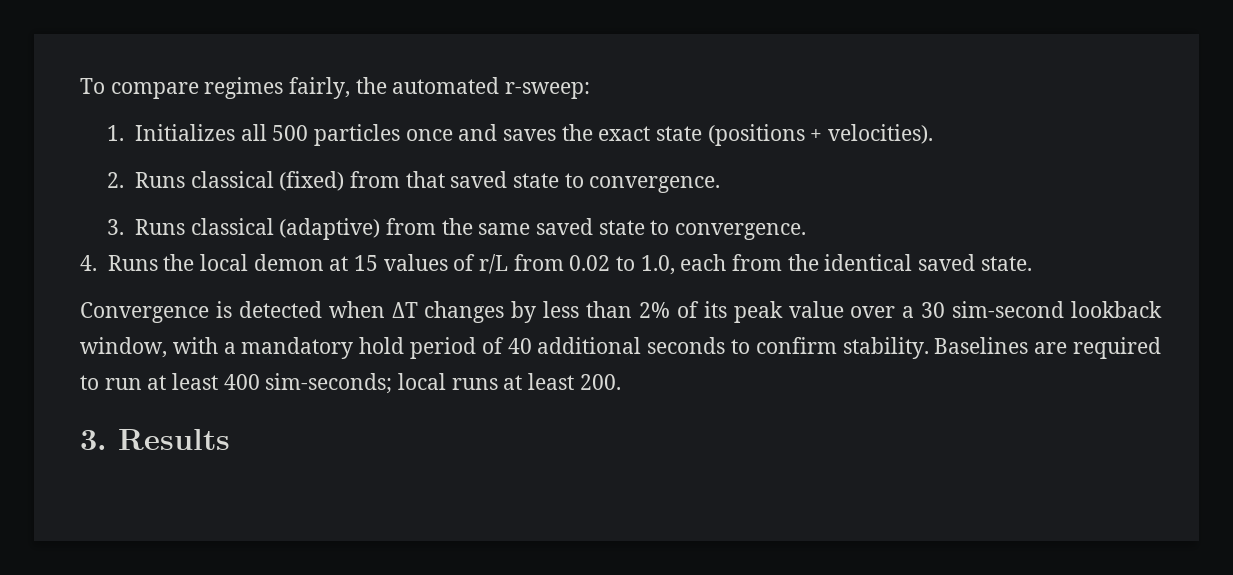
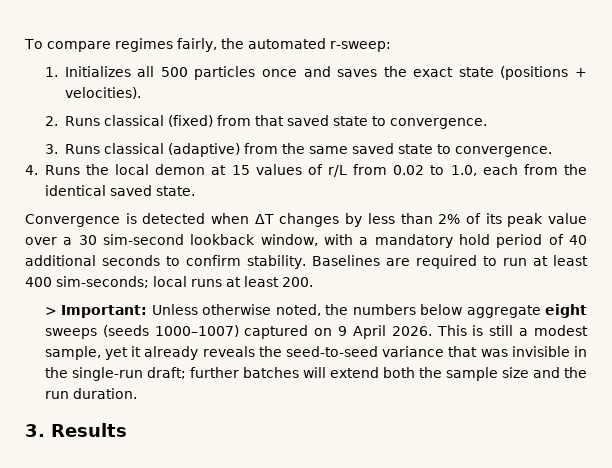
(621, 382) none -> [44,304,588,318] [44,325,589,339] [44,346,588,360] [44,367,588,381] [44,388,137,399] // > Important: Unless otherwise noted, the numbers below aggregate eight sweeps (seeds 1000–1007) captured on 9 April 2026. This is still a modest sample, yet it already reveals the seed-to-seed variance that was invisible in the single-run draft; further batches will extend both the sample size and the run duration.

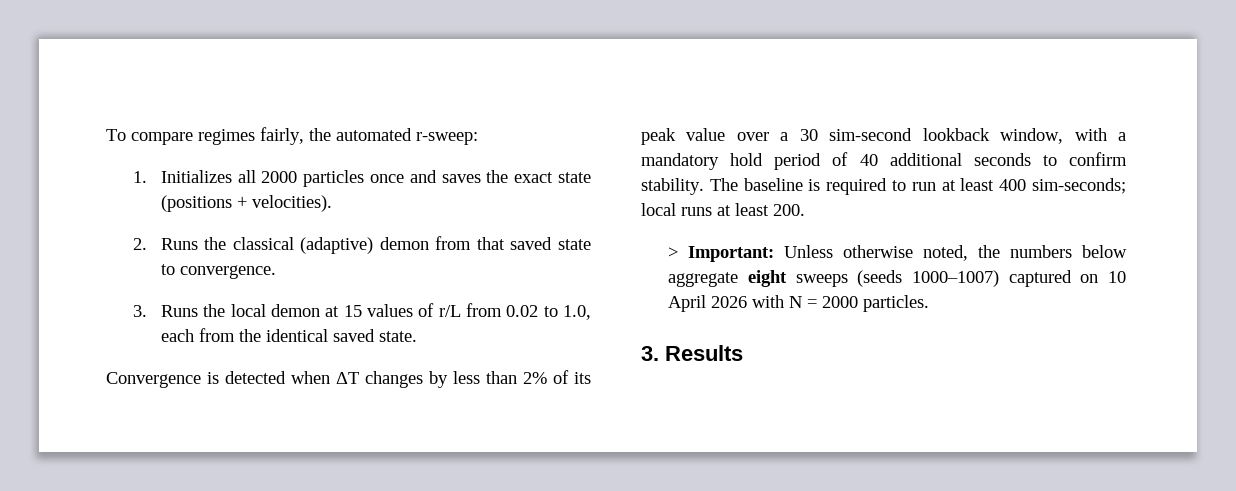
[160,67,188,77] 500 -> [261,171,298,183] 2000
[103,115,213,127] classical (fixed) -> [204,237,429,254] the classical (adaptive) demon
[103,143,552,157] [25,165,80,175] classical (adaptive) from the same saved state to convergence. // 4. Runs -> (198, 311) none
[311,255,410,266] Baselines are -> [709,178,821,191] The baseline is
[338,325,589,339] [44,346,588,360] [44,367,588,381] [44,388,137,399] 9 April 2026. This is still a modest sample, yet it already reveals the seed-to-seed variance that was invisible in the single-run draft; further batches will extend both the sample size and the run duration. -> [1108,271,1126,283] [668,295,930,312] 10 April 2026 with N = 2000 particles.

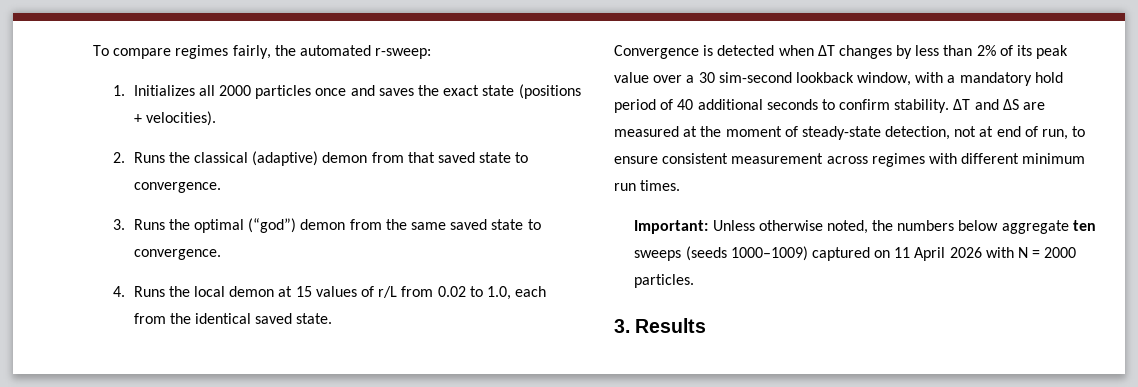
(226, 310) none -> [194,218,541,233] [133,249,221,260] [113,286,190,297] optimal (“god”) demon from the same saved state to convergence. // 4. Runs the
[709,178,1126,195] [641,203,805,216] [668,247,679,258] The baseline is required to run at least 400 sim-seconds; local runs at least 200. // > -> [953,99,1046,110] [614,126,1086,140] [614,153,1086,167] [614,180,681,191] ΔT and ΔS are measured at the moment of steady-state detection, not at end of run, to ensure consistent measurement across regimes with different minimum run times. //
[748,270,788,287] eight -> [1072,220,1096,231] ten
[912,270,1000,287] 1000–1007) -> [730,246,808,261] 1000–1009)
[1108,271,1126,283] 10 -> [894,247,911,258] 11

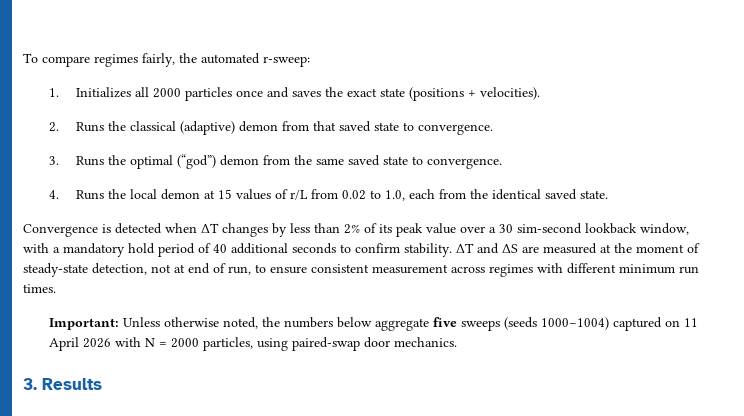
[1072,220,1096,231] ten -> [433,317,458,327] five
[730,246,808,261] 1000–1009) -> [541,317,610,330] 1000–1004)
[634,274,695,288] particles. -> [203,337,458,351] particles, using paired-swap door mechanics.

